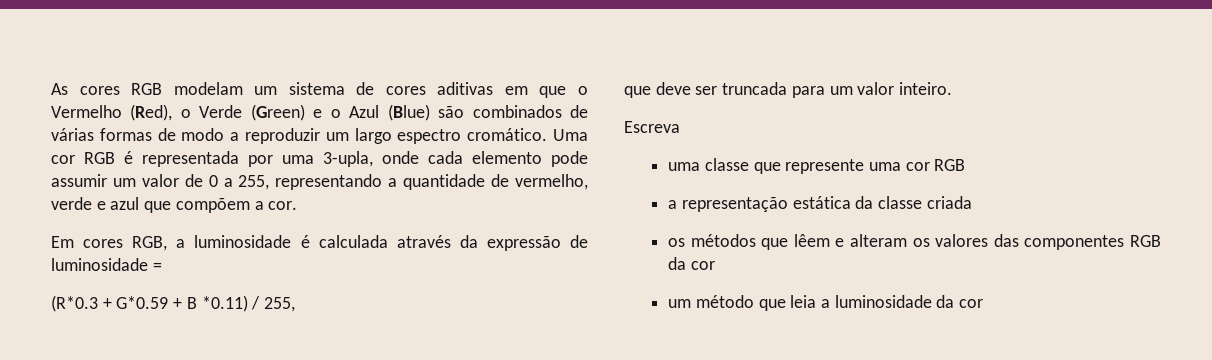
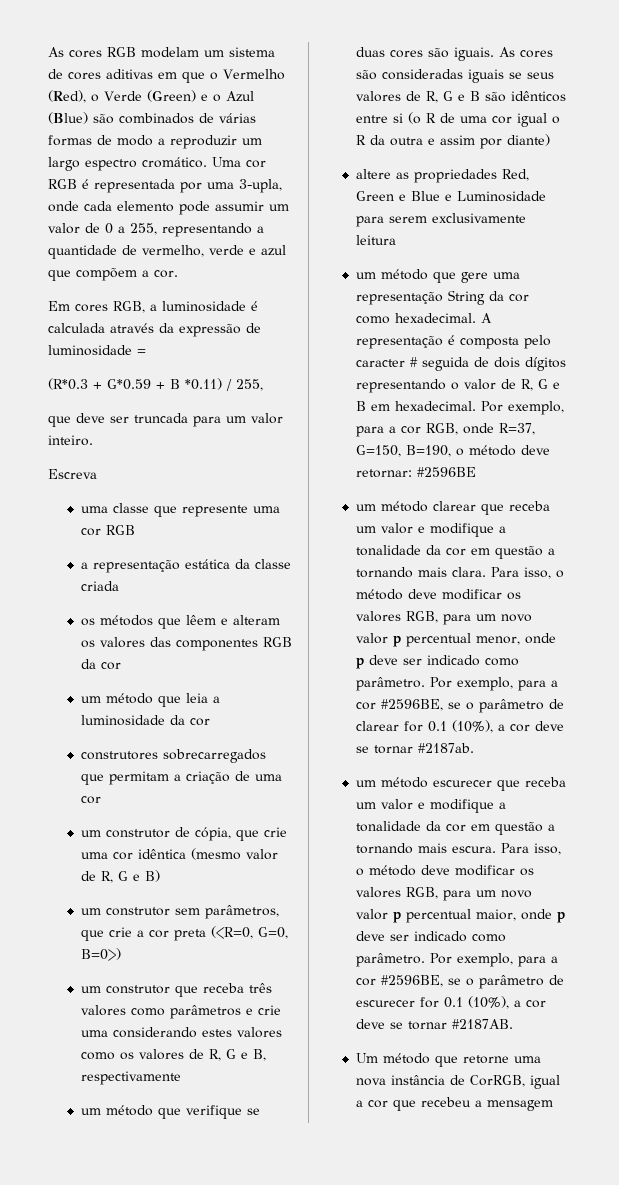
(984, 303) none -> [81,749,267,763] [81,771,283,785] [81,796,102,804] [81,827,288,841] [81,848,279,860] [81,870,161,883] [81,905,280,919] [81,926,289,941] [81,948,122,961] [81,983,273,997] [81,1005,282,1019] [81,1027,283,1038] [81,1049,267,1061] [81,1071,182,1085] [81,1105,261,1119] [356,47,554,61] [356,69,555,83] [356,91,567,103] [356,112,561,127] [356,134,551,149] [356,169,530,183] [356,191,547,202] [356,213,527,227] [356,235,397,245] [356,269,521,283] [356,290,530,305] [356,313,493,324] [356,335,552,349] [356,357,567,371] [356,379,561,393] [356,401,565,415] [356,423,536,437] [356,445,551,457] [356,467,477,478] [356,501,551,515] [356,523,507,537] [356,545,556,559] [356,567,565,579] [356,589,522,600] [356,611,533,625] [356,633,557,647] [356,655,520,669] [356,677,559,691] [356,699,565,713] [356,720,565,733] [356,743,475,754] [356,777,567,791] [356,799,507,813] [356,821,556,835] [356,843,562,855] [356,865,535,876] [356,887,533,901] [356,909,566,923] [356,931,507,942] [356,953,559,967] [356,975,565,989] [356,996,547,1009] [356,1019,514,1030] [356,1053,542,1067] [356,1075,561,1089] [356,1097,554,1111] // construtores sobrecarregados que permitam a criação de uma cor // um construtor de cópia, que crie uma cor idêntica (mesmo valor de R, G e B) // um construtor sem parâmetros, que crie a cor preta (<R=0, G=0, B=0>) // um construtor que receba três valores como parâmetros e crie uma considerando estes valores como os valores de R, G e B, respectivamente // um método que verifique se duas cores são iguais. As cores são consideradas iguais se seus valores de R, G e B são idênticos entre si (o R de uma cor igual o R da outra e assim por diante) // altere as propriedades Red, Green e Blue e Luminosidade para serem exclusivamente leitura // um método que gere uma representação String da cor como hexadecimal. A representação é composta pelo caracter # seguida de dois dígitos representando o valor de R, G e B em hexadecimal. Por exemplo, para a cor RGB, onde R=37, G=150, B=190, o método deve retornar: #2596BE // um método clarear que receba um valor e modifique a tonalidade da cor em questão a tornando mais clara. Para isso, o método deve modificar os valores RGB, para um novo valor p percentual menor, onde p deve ser indicado como parâmetro. Por exemplo, para a cor #2596BE, se o parâmetro de clarear for 0.1 (10%), a cor deve se tornar #2187ab. // um método escurecer que receba um valor e modifique a tonalidade da cor em questão a tornando mais escura. Para isso, o método deve modificar os valores RGB, para um novo valor p percentual maior, onde p deve ser indicado como parâmetro. Por exemplo, para a cor #2596BE, se o parâmetro de escurecer for 0.1 (10%), a cor deve se tornar #2187AB. // Um método que retorne uma nova instância de CorRGB, igual a cor que recebeu a mensagem

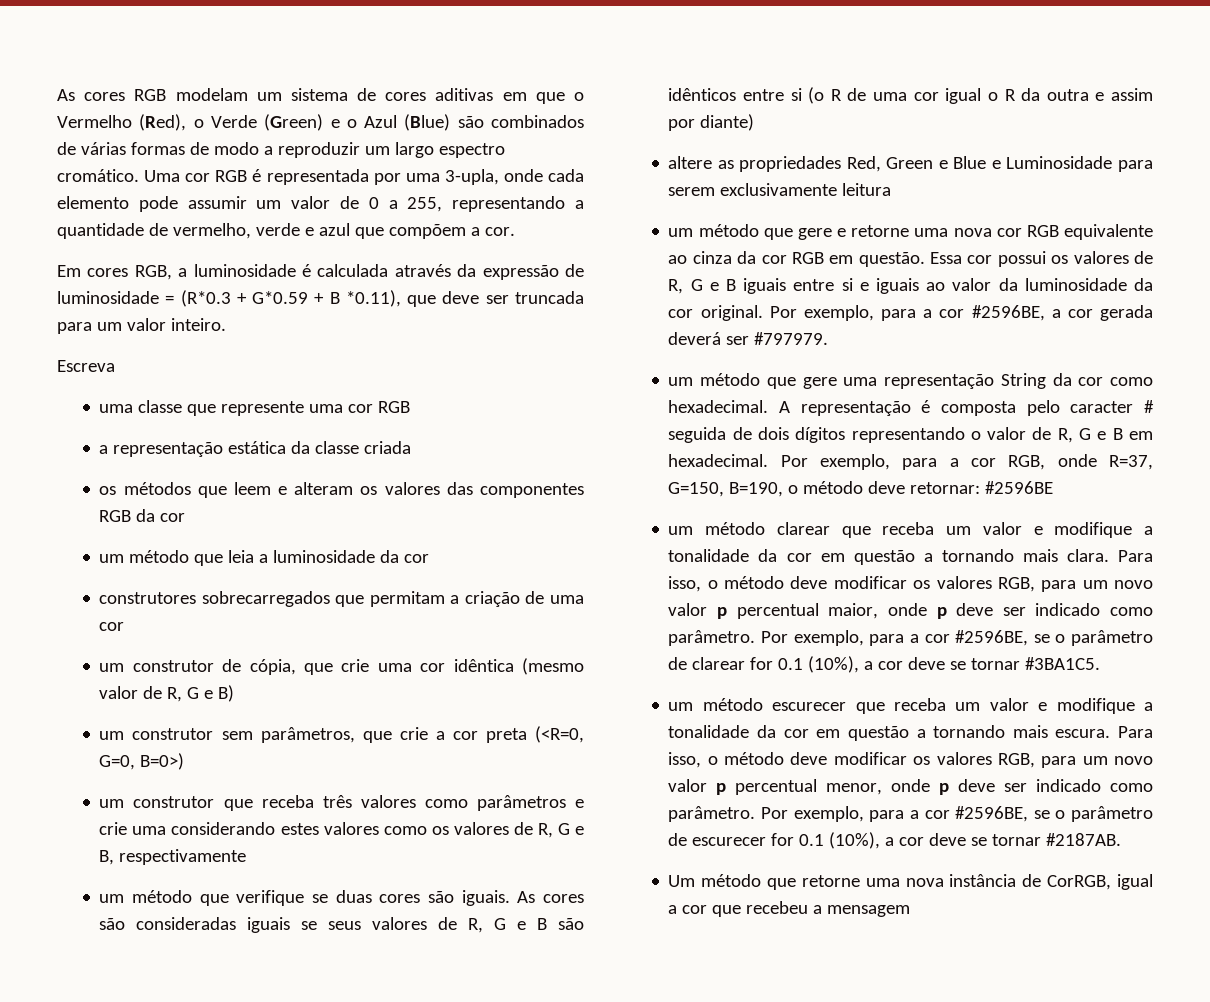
(146, 352) // -> (175, 299) none
[185,378,263,391] *0.11) / 255, // -> [345,290,401,307] *0.11),
[186,615,217,625] lêem -> [233,482,271,495] leem
(397, 240) none -> [668,224,1153,240] [668,251,1153,267] [668,278,1153,294] [668,305,1153,321] [668,332,829,345] // um método que gere e retorne uma nova cor RGB equivalente ao cinza da cor RGB em questão. Essa cor possui os valores de R, G e B iguais entre si e iguais ao valor da luminosidade da cor original. Por exemplo, para a cor #2596BE, a cor gerada deverá ser #797979.
[476,636,521,645] menor, -> [828,603,879,619] maior,
[418,743,475,753] #2187ab. -> [1025,657,1101,670] #3BA1C5.
[476,909,517,921] maior, -> [826,783,883,795] menor,

